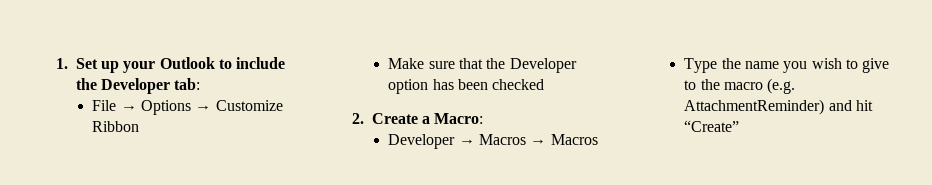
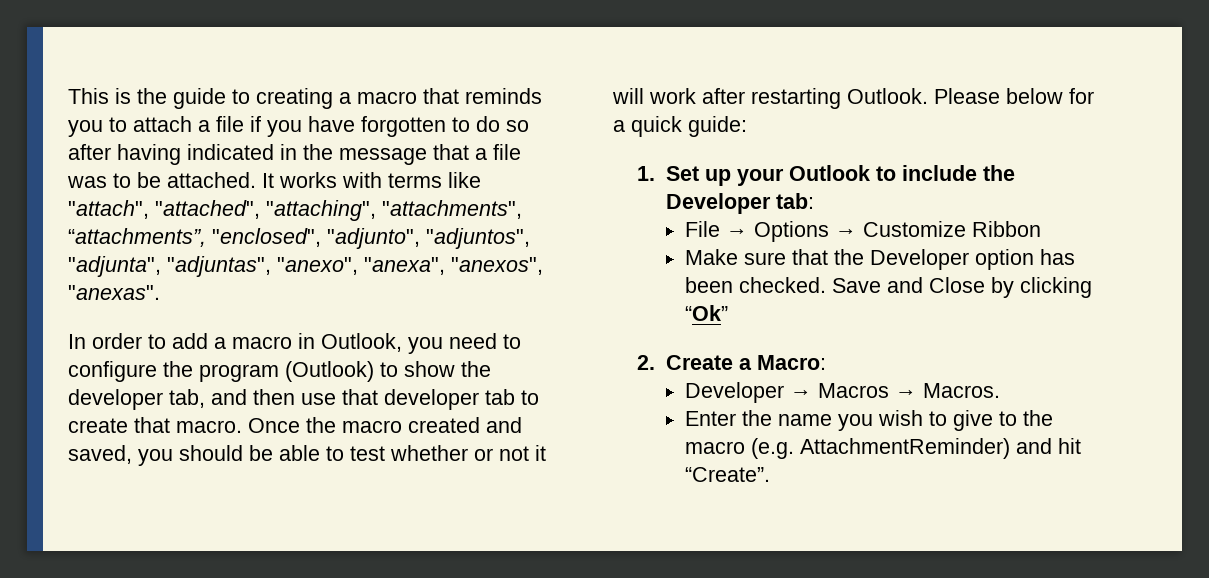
(55, 63) none -> [68,88,542,109] [68,116,529,137] [68,144,521,165] [67,172,481,188] [68,200,522,221] [68,228,530,249] [68,256,543,277] [68,285,160,300] [68,333,521,354] [68,361,491,382] [68,389,539,410] [68,417,522,433] [68,445,546,466] [612,88,1094,109] [613,116,747,137] This is the guide to creating a macro that reminds you to attach a file if you have forgotten to do so after having indicated in the message that a file was to be attached. It works with terms like "attach", "attached", "attaching", "attachments", “attachments”, "enclosed", "adjunto", "adjuntos", "adjunta", "adjuntas", "anexo", "anexa", "anexos", "anexas". // In order to add a macro in Outlook, you need to configure the program (Outlook) to show the developer tab, and then use that developer tab to create that macro. Once the macro created and saved, you should be able to test whether or not it will work after restarting Outlook. Please below for a quick guide: //
[492,79,545,90] checked -> [739,277,1093,298] [685,305,729,321] checked. Save and Close by clicking “Ok”
[550,134,598,145] [684,58,718,73] Macros // Type -> [923,383,1001,398] [685,411,737,426] Macros. // Enter
[684,120,740,132] “Create” -> [685,467,771,482] “Create”.

